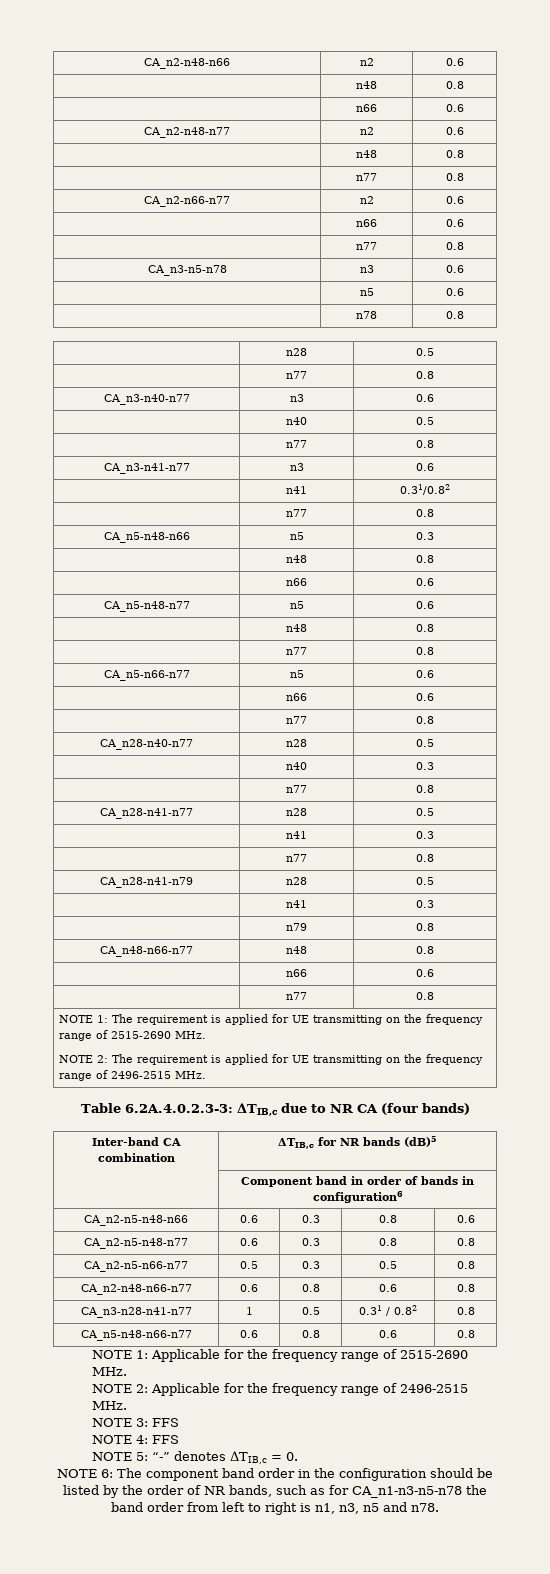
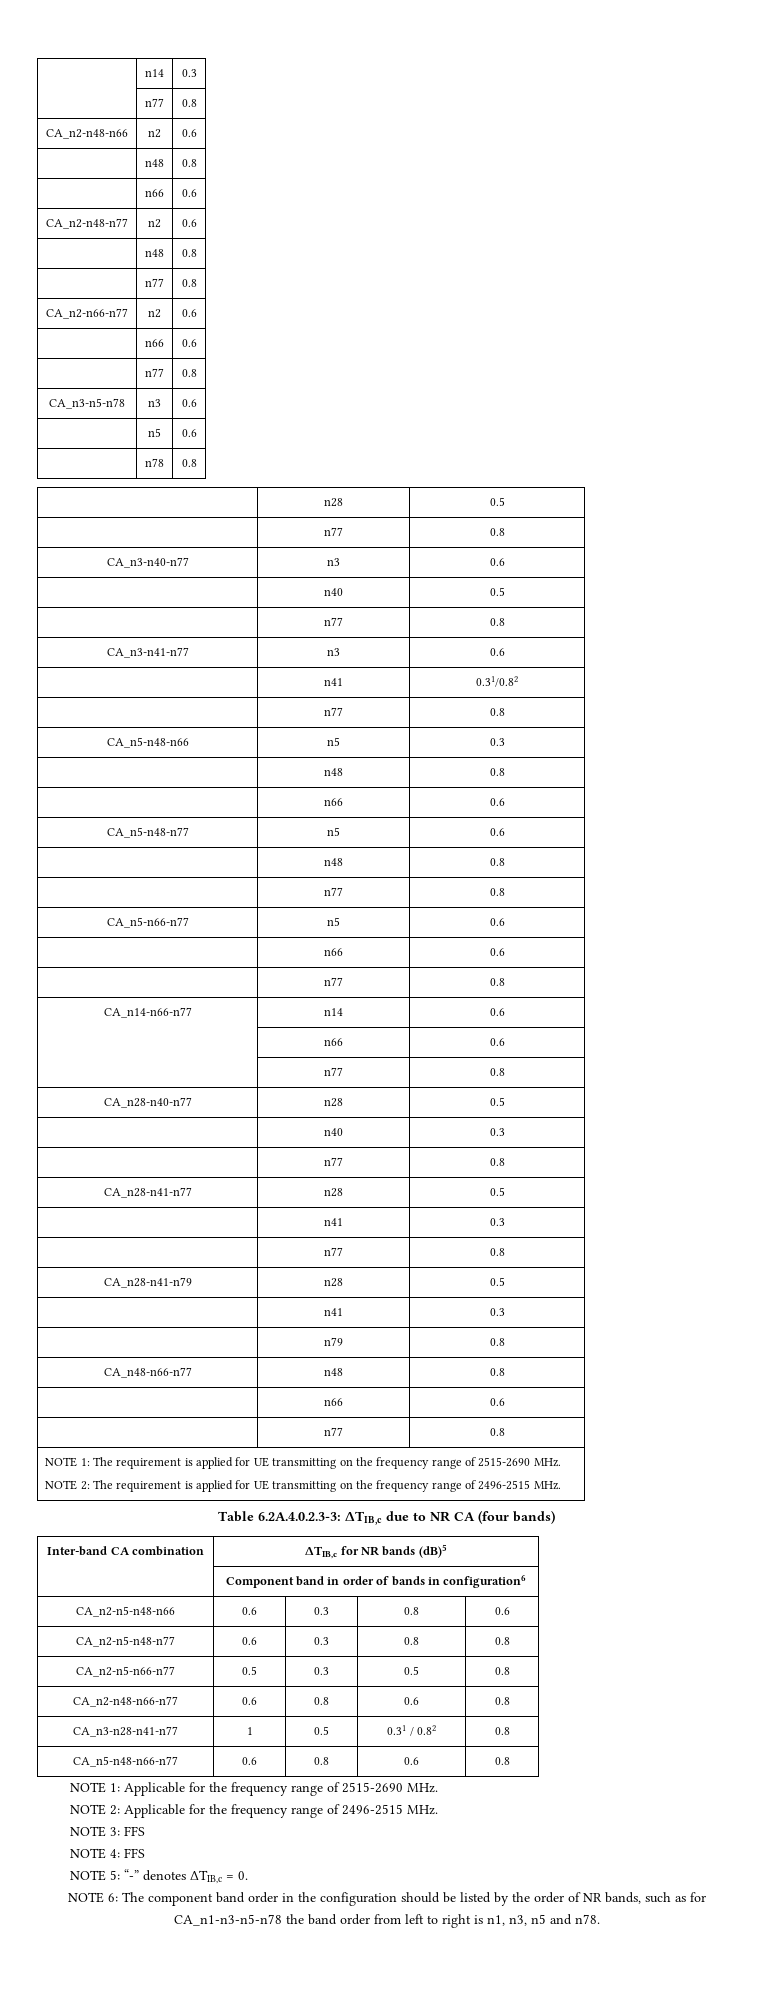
(144, 63) none -> [145,69,164,77] [181,69,197,77] [145,98,164,107] [181,99,197,107] | n14 | 0.3 // | n77 | 0.8 //
(434, 720) none -> [103,1007,192,1018] [324,1008,343,1016] [489,1008,505,1016] [324,1038,343,1046] [489,1038,505,1046] [324,1067,343,1076] [489,1068,505,1076] // CA_n14-n66-n77 | n14 | 0.6 // | n66 | 0.6 // | n77 | 0.8

